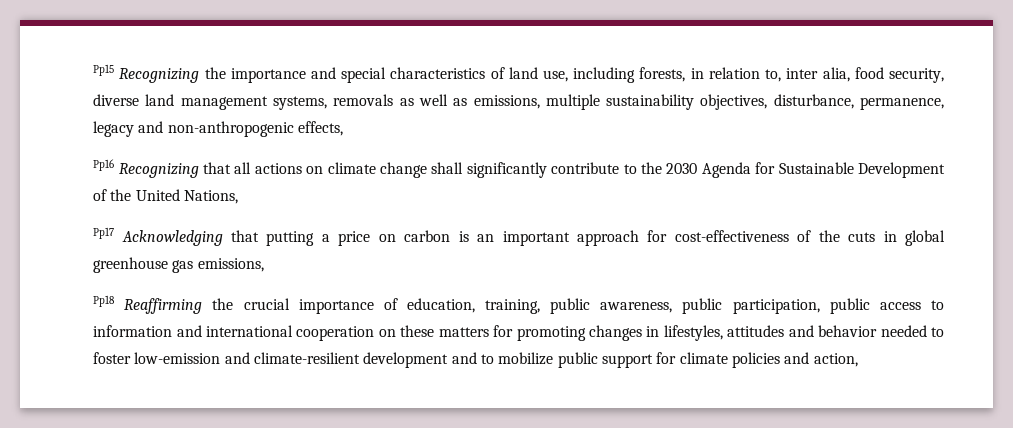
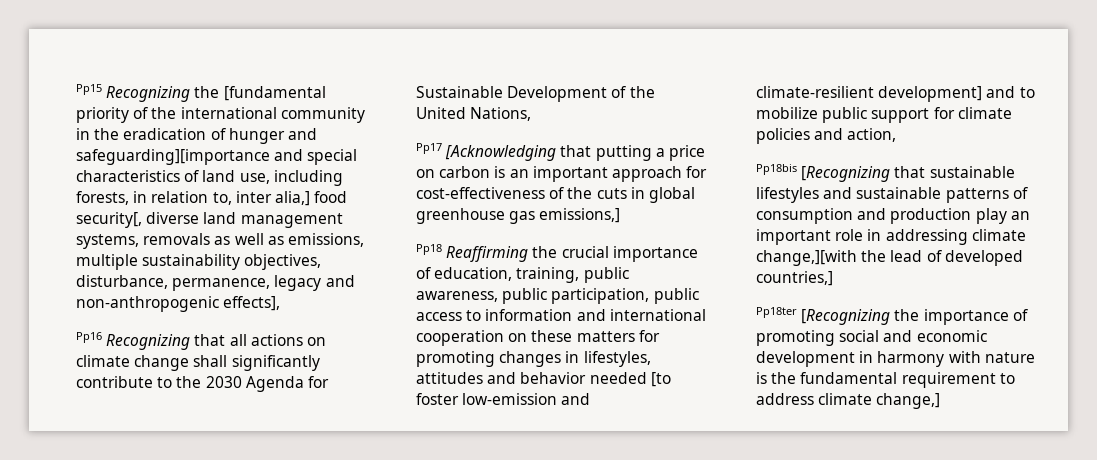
[230,68,306,83] importance -> [223,86,326,101] [76,107,365,123] [76,128,318,144] [76,149,271,165] [fundamental priority of the international community in the eradication of hunger and safeguarding][importance
[822,67,944,83] alia, food security, -> [275,191,348,206] [76,212,143,228] alia,] food security[,
[298,121,344,136] effects, -> [223,296,281,311] effects],
[121,230,223,246] Acknowledging -> [445,145,557,161] [Acknowledging
[197,258,264,272] emissions, -> [539,208,621,223] emissions,]
[930,327,944,337] to -> [650,372,671,387] [to
[363,352,449,368] development -> [878,86,983,102] development]
(858, 360) none -> [756,164,1015,182] [756,187,1028,203] [756,208,1030,224] [756,229,1026,245] [756,250,1023,266] [756,271,834,286] [756,307,1028,325] [756,330,987,346] [756,351,1035,367] [756,372,1015,388] [756,393,941,409] // Pp18bis [Recognizing that sustainable lifestyles and sustainable patterns of consumption and production play an important role in addressing climate change,][with the lead of developed countries,] // Pp18ter [Recognizing the importance of promoting social and economic development in harmony with nature is the fundamental requirement to address climate change,]

